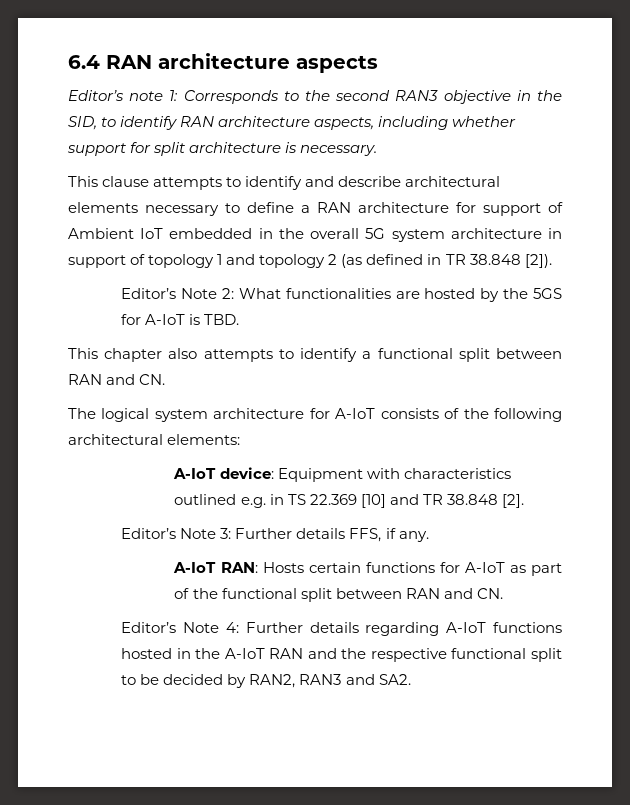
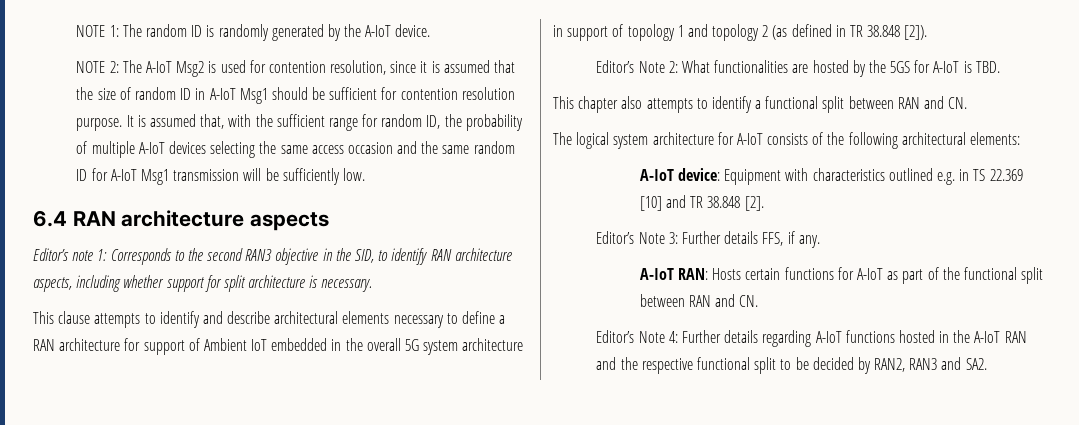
(68, 62) none -> [76,24,431,41] [76,60,516,77] [76,87,515,104] [76,114,523,131] [76,141,515,158] [76,168,365,185] NOTE 1: The random ID is randomly generated by the A-IoT device. // NOTE 2: The A-IoT Msg2 is used for contention resolution, since it is assumed that the size of random ID in A-IoT Msg1 should be sufficient for contention resolution purpose. It is assumed that, with the sufficient range for random ID, the probability of multiple A-IoT devices selecting the same access occasion and the same random ID for A-IoT Msg1 transmission will be sufficiently low. //

